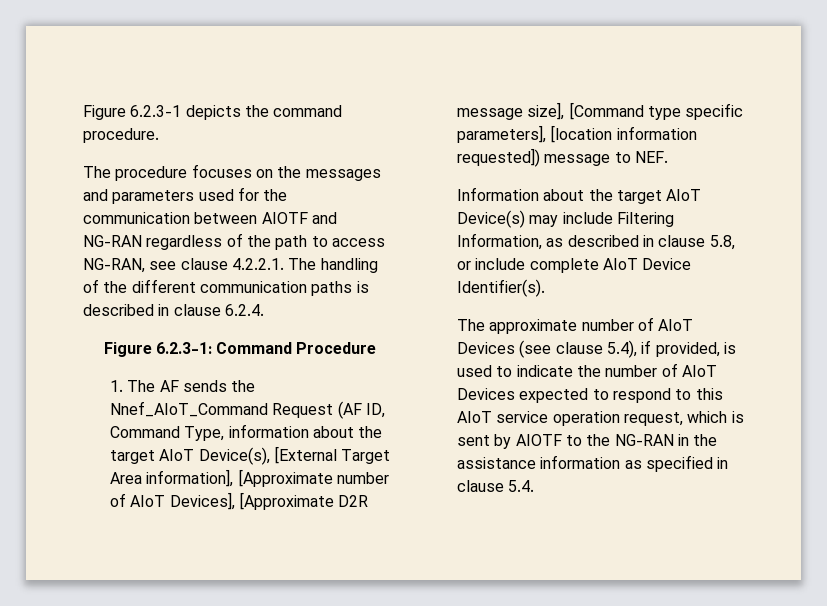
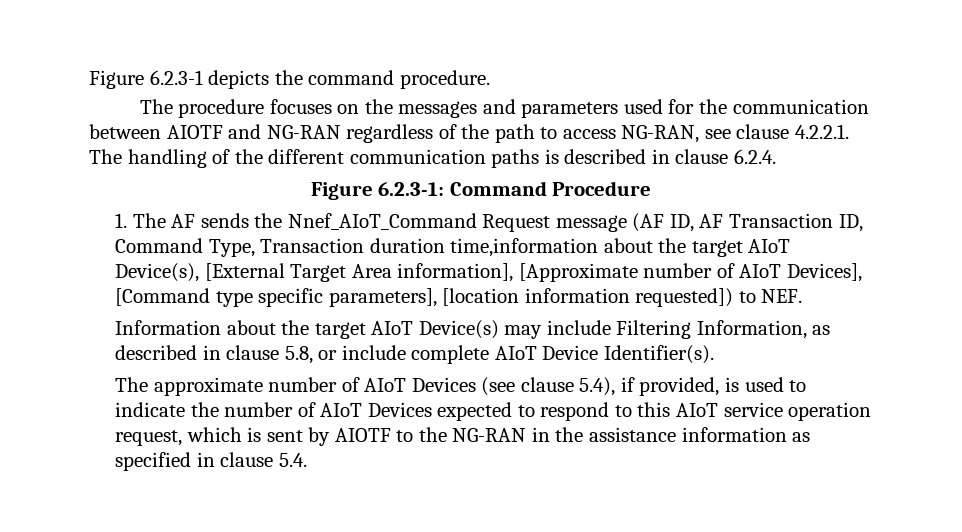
(334, 410) none -> [555,215,627,232] message
[109,424,309,441] Command Type, information -> [699,213,863,232] [115,238,599,257] AF Transaction ID, Command Type, Transaction duration time,information
[238,492,369,510] [456,102,565,120] [Approximate D2R message size], -> (862, 272) none
[544,154,611,166] message -> (734, 297) none

